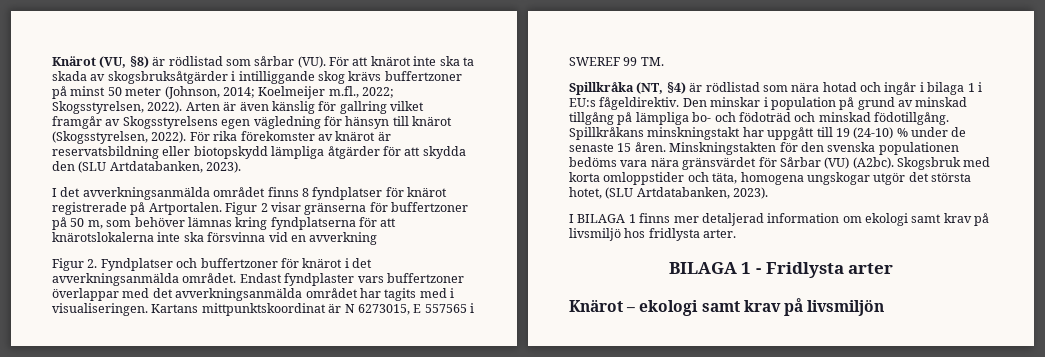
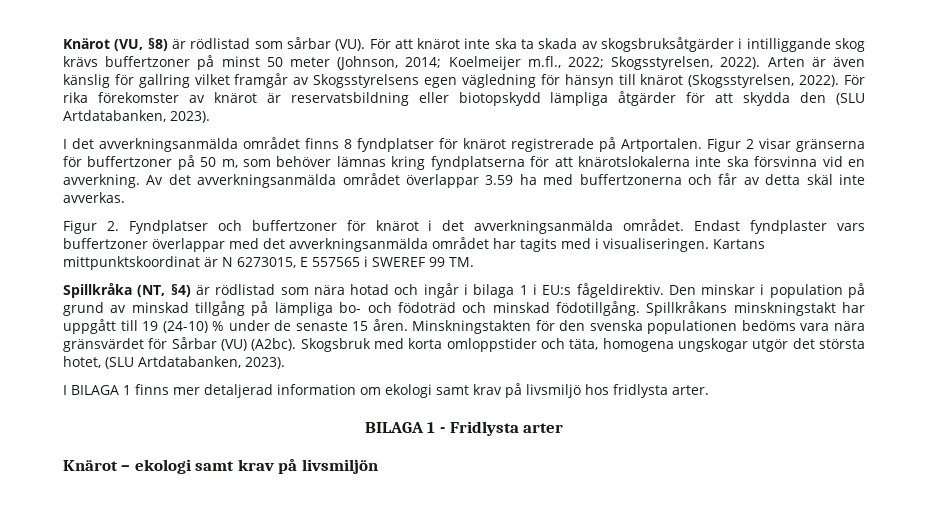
[309,232,378,245] avverkning -> [63,173,865,188] [63,192,125,203] avverkning. Av det avverkningsanmälda området överlappar 3.59 ha med buffertzonerna och får av detta skäl inte avverkas.

